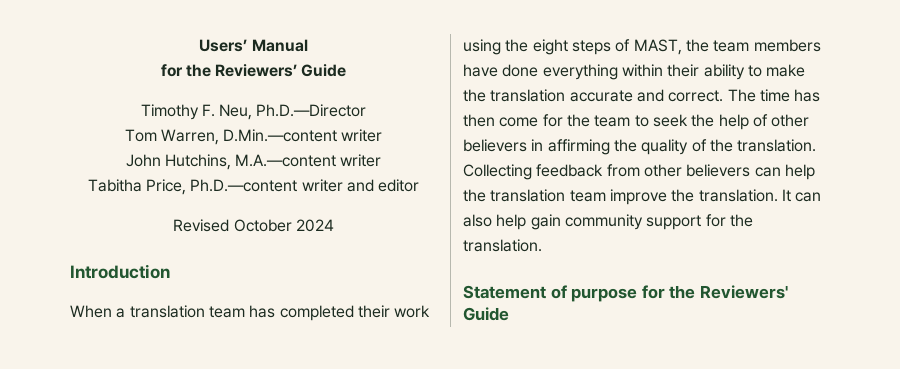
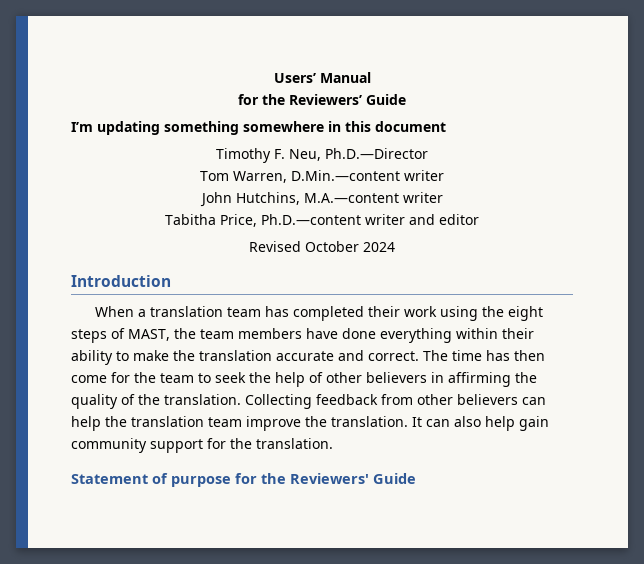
(347, 70) none -> [71,121,446,135] // I’m updating something somewhere in this document

